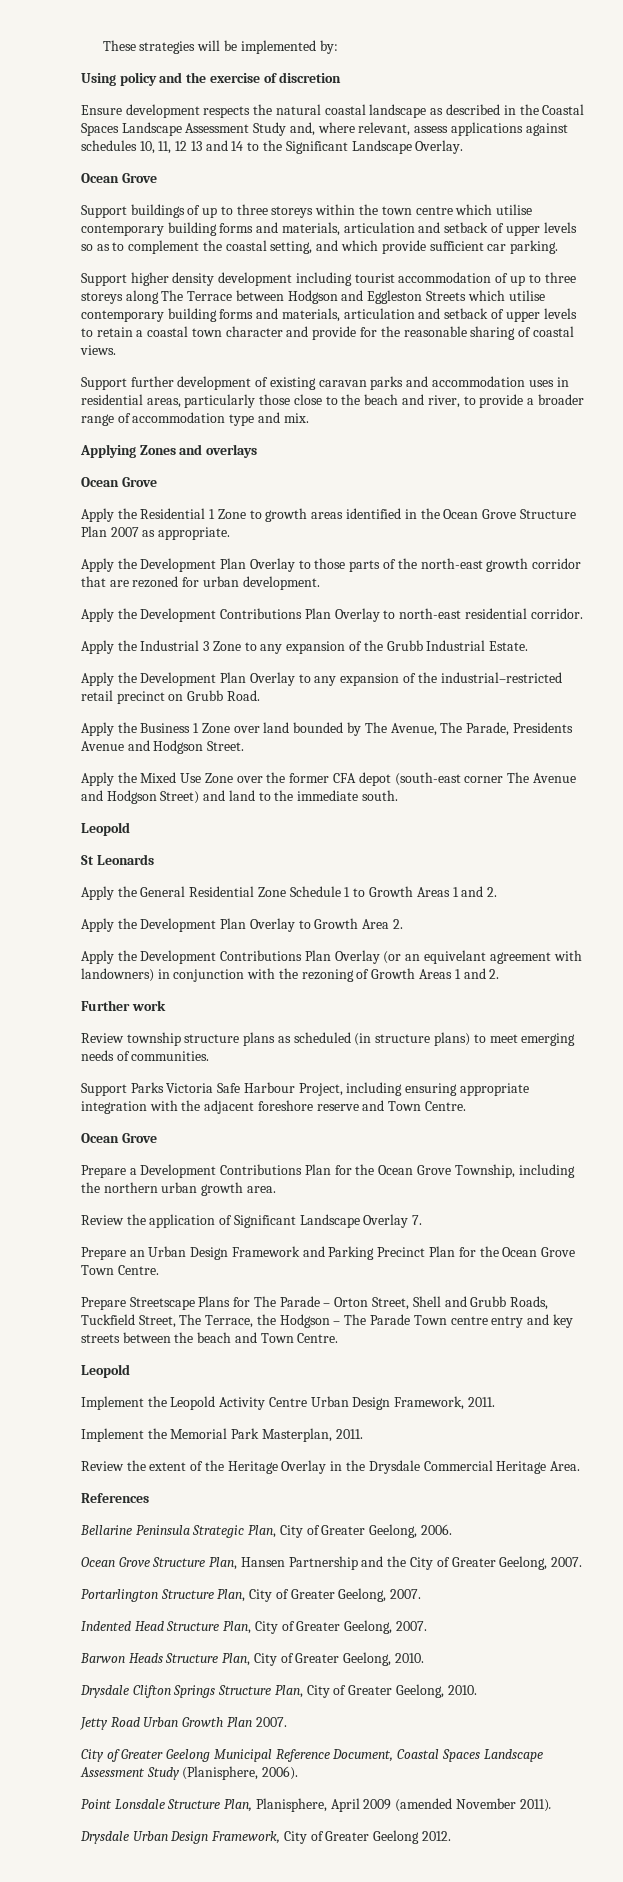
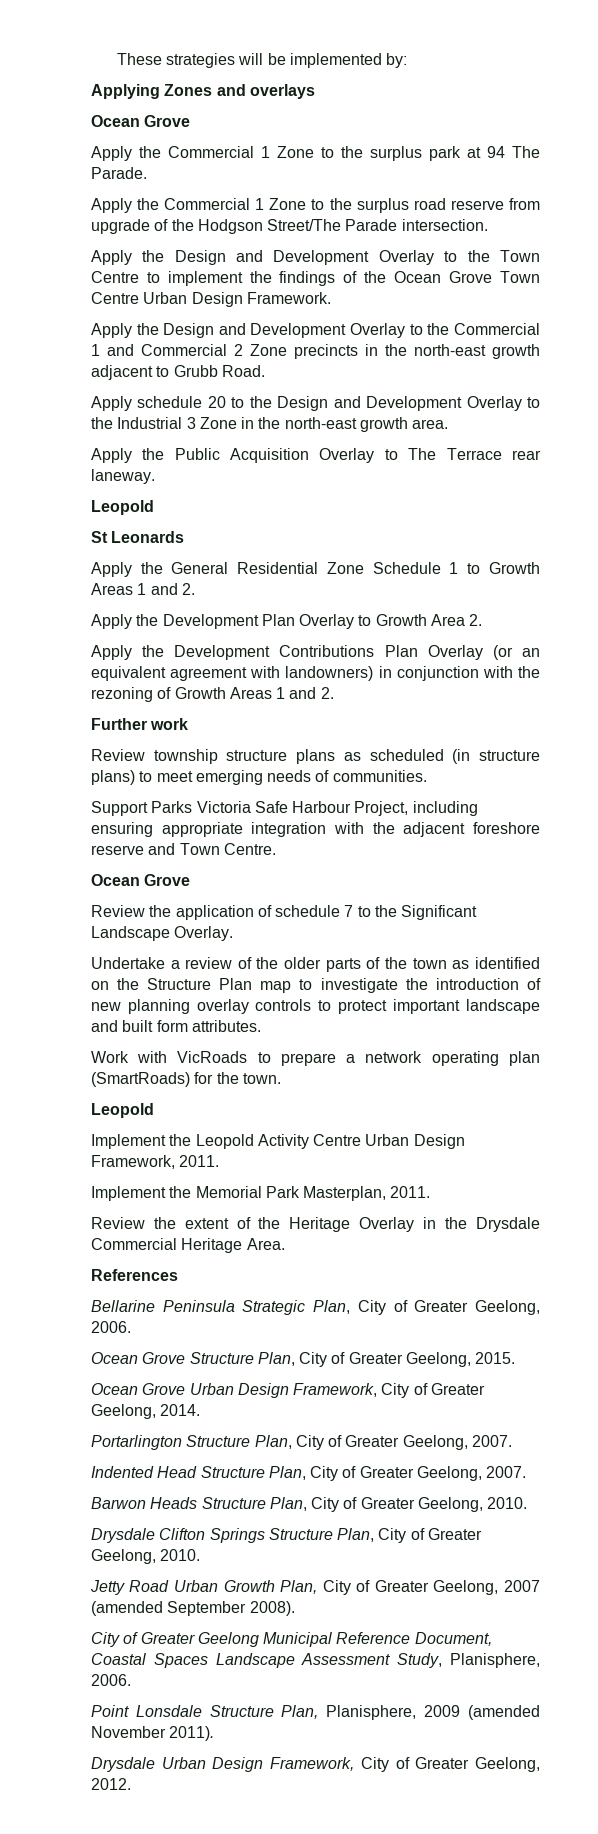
[80,72,342,86] [80,104,585,118] [80,122,568,136] [80,140,464,154] [80,173,157,183] [80,204,533,218] [80,222,577,236] [80,240,559,254] [80,272,576,286] [80,290,545,304] [80,308,577,322] [80,326,574,340] [79,345,116,355] [80,376,569,390] [80,394,584,408] [80,412,309,426] // Using policy and the exercise of discretion // Ensure development respects the natural coastal landscape as described in the Coastal Spaces Landscape Assessment Study and, where relevant, assess applications against schedules 10, 11, 12 13 and 14 to the Significant Landscape Overlay. // Ocean Grove // Support buildings of up to three storeys within the town centre which utilise contemporary building forms and materials, articulation and setback of upper levels so as to complement the coastal setting, and which provide sufficient car parking. // Support higher density development including tourist accommodation of up to three storeys along The Terrace between Hodgson and Eggleston Streets which utilise contemporary building forms and materials, articulation and setback of upper levels to retain a coastal town character and provide for the reasonable sharing of coastal views. // Support further development of existing caravan parks and accommodation uses in residential areas, particularly those close to the beach and river, to provide a broader range of accommodation type and mix. -> (408, 60) none
[140,508,576,522] [80,526,231,540] [80,558,582,572] [80,576,320,590] [80,608,583,622] [80,640,529,654] [80,672,562,686] [80,690,260,704] [80,722,573,736] [80,740,245,754] [80,772,576,786] [80,790,399,804] Residential 1 Zone to growth areas identified in the Ocean Grove Structure Plan 2007 as appropriate. // Apply the Development Plan Overlay to those parts of the north-east growth corridor that are rezoned for urban development. // Apply the Development Contributions Plan Overlay to north-east residential corridor. // Apply the Industrial 3 Zone to any expansion of the Grubb Industrial Estate. // Apply the Development Plan Overlay to any expansion of the industrial–restricted retail precinct on Grubb Road. // Apply the Business 1 Zone over land bounded by The Avenue, The Parade, Presidents Avenue and Hodgson Street. // Apply the Mixed Use Zone over the former CFA depot (south-east corner The Avenue and Hodgson Street) and land to the immediate south. -> [167,146,541,161] [90,167,147,179] [90,198,540,213] [90,219,488,234] [90,250,540,265] [90,271,541,286] [90,292,331,307] [90,323,540,338] [90,344,540,359] [90,365,265,380] [90,396,540,411] [90,417,449,432] [90,448,541,463] [90,469,155,484] Commercial 1 Zone to the surplus park at 94 The Parade. // Apply the Commercial 1 Zone to the surplus road reserve from upgrade of the Hodgson Street/The Parade intersection. // Apply the Design and Development Overlay to the Town Centre to implement the findings of the Ocean Grove Town Centre Urban Design Framework. // Apply the Design and Development Overlay to the Commercial 1 and Commercial 2 Zone precincts in the north-east growth adjacent to Grubb Road. // Apply schedule 20 to the Design and Development Overlay to the Industrial 3 Zone in the north-east growth area. // Apply the Public Acquisition Overlay to The Terrace rear laneway.
[424,950,487,964] equivelant -> [90,666,166,681] equivalent
[80,1164,575,1178] [80,1182,276,1196] [80,1214,423,1228] [80,1246,576,1260] [80,1265,159,1275] [80,1296,549,1310] [80,1314,573,1328] [80,1332,339,1343] Prepare a Development Contributions Plan for the Ocean Grove Township, including the northern urban growth area. // Review the application of Significant Landscape Overlay 7. // Prepare an Urban Design Framework and Parking Precinct Plan for the Ocean Grove Town Centre. // Prepare Streetscape Plans for The Parade – Orton Street, Shell and Grubb Roads, Tuckfield Street, The Terrace, the Hodgson – The Parade Town centre entry and key streets between the beach and Town Centre. -> [90,905,478,920] [90,926,234,941] [90,957,541,972] [90,978,541,993] [90,999,540,1014] [90,1020,261,1032] [90,1051,540,1066] [90,1072,281,1087] Review the application of schedule 7 to the Significant Landscape Overlay. // Undertake a review of the older parts of the town as identified on the Structure Plan map to investigate the introduction of new planning overlay controls to protect important landscape and built form attributes. // Work with VicRoads to prepare a network operating plan (SmartRoads) for the town.
[240,1556,583,1570] Hansen Partnership and the City of Greater Geelong, 2007. -> [299,1352,516,1367] [90,1383,486,1398] [90,1404,201,1419] City of Greater Geelong, 2015. // Ocean Grove Urban Design Framework, City of Greater Geelong, 2014.
[226,1717,287,1727] Plan 2007. -> [280,1580,540,1595] [90,1601,295,1616] Plan, City of Greater Geelong, 2007 (amended September 2008).
[146,1766,299,1780] Study (Planisphere, 2006). -> [397,1653,541,1668] [90,1674,131,1686] Study, Planisphere, 2006.
[330,1798,360,1812] April -> (417, 1712) none
[373,1830,420,1844] Geelong -> [475,1757,540,1772] Geelong,

